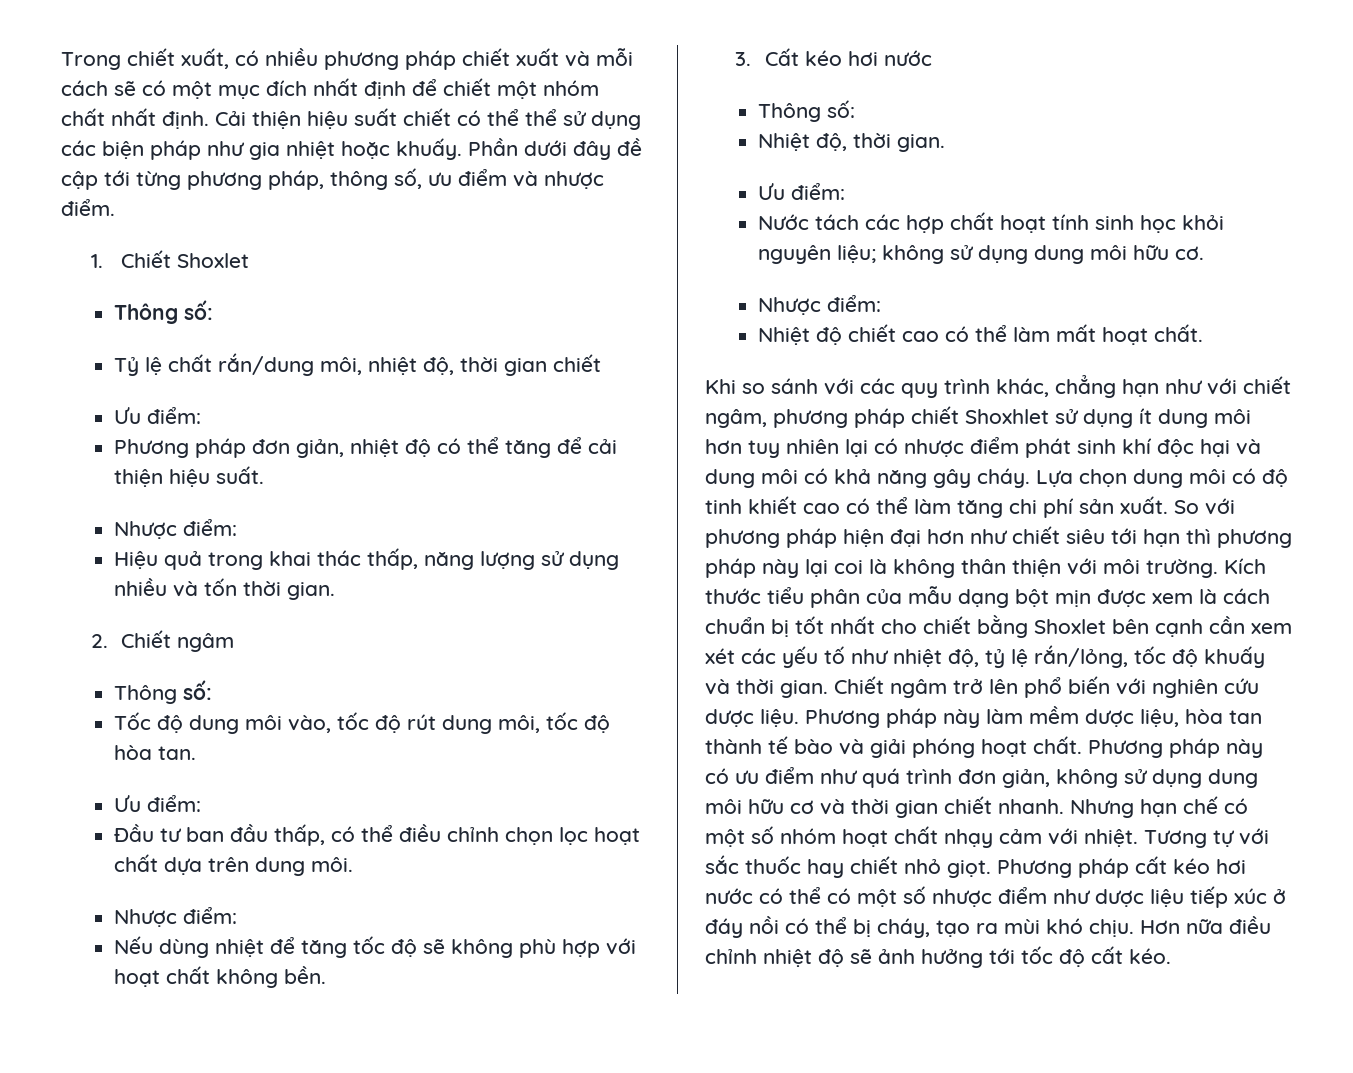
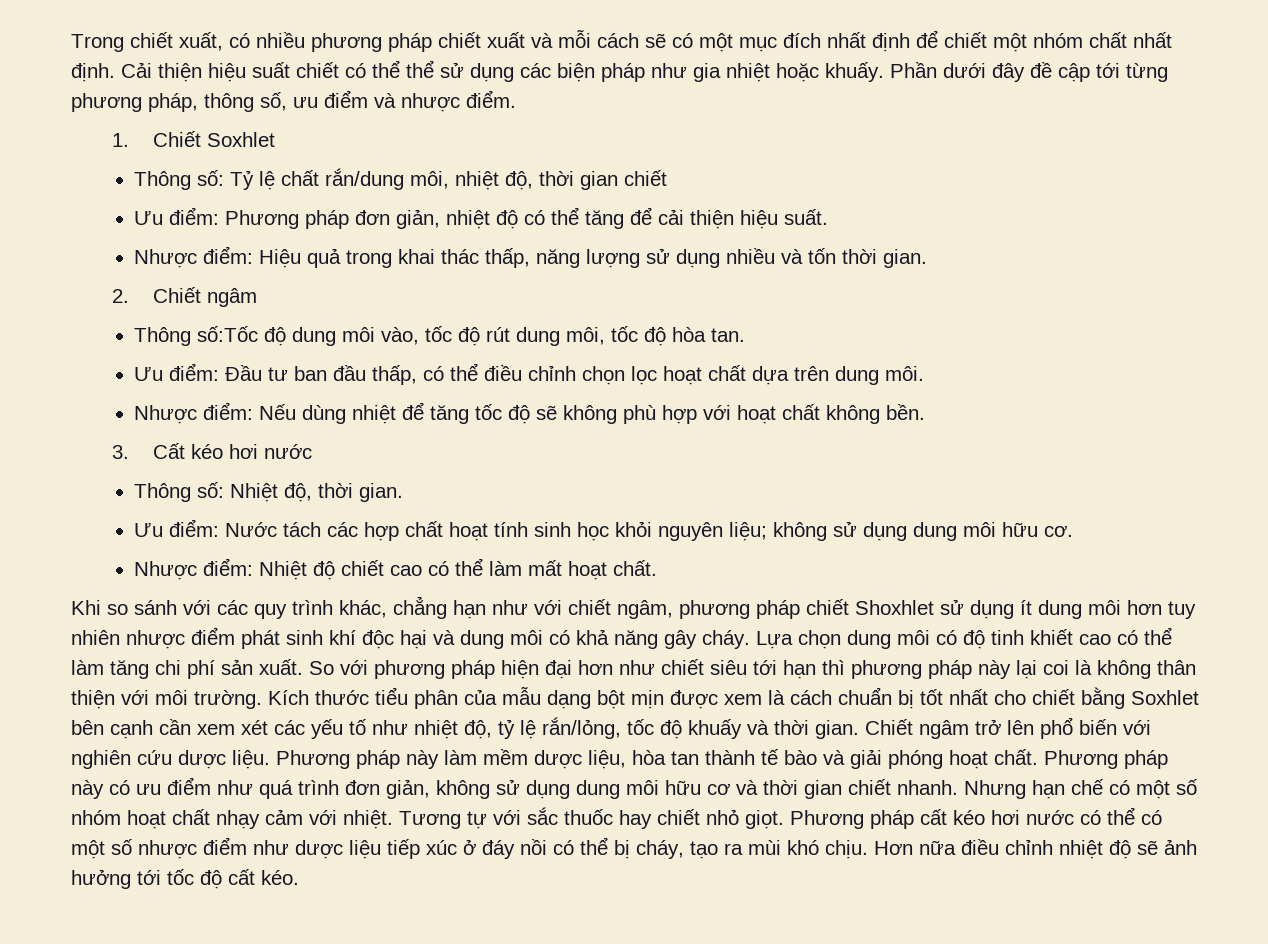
[176,253,249,268] [114,300,214,324] Shoxlet // Thông số: // -> [206,132,275,147] [134,170,225,190] Soxhlet // Thông số:
(202, 415) // -> (220, 216) none
(238, 527) // -> (254, 255) none
[183,680,213,700] [114,712,152,730] số: // Tốc -> [197,326,259,342] số:Tốc
(202, 803) // -> (220, 372) none
(238, 915) // -> (254, 411) none
(856, 109) // -> (225, 490) none
(846, 191) // -> (220, 528) none
(882, 303) // -> (254, 567) none
[845,438,898,457] lại có -> (120, 637) none
[1034,619,1106,634] Shoxlet -> [1131,690,1199,705] Soxhlet

